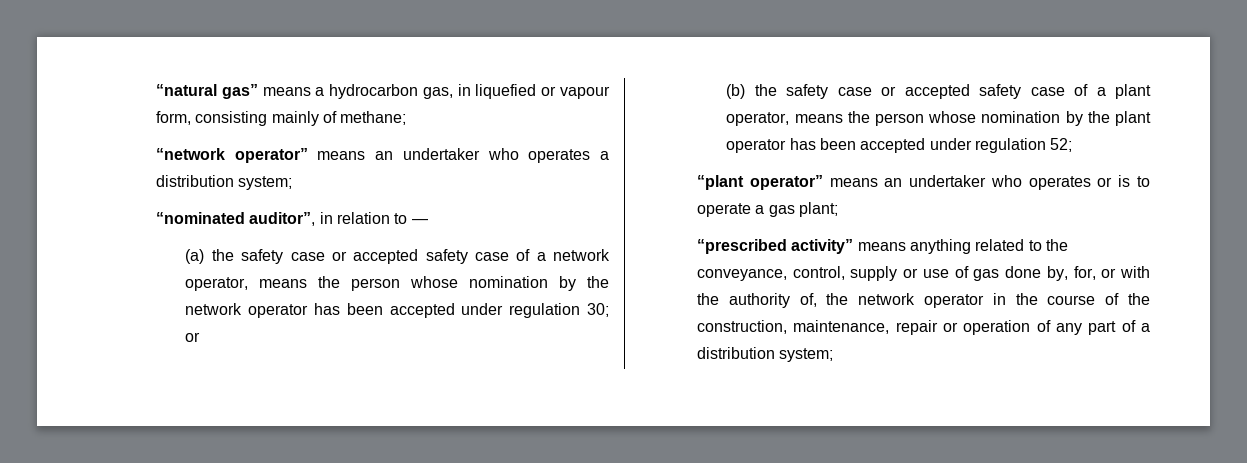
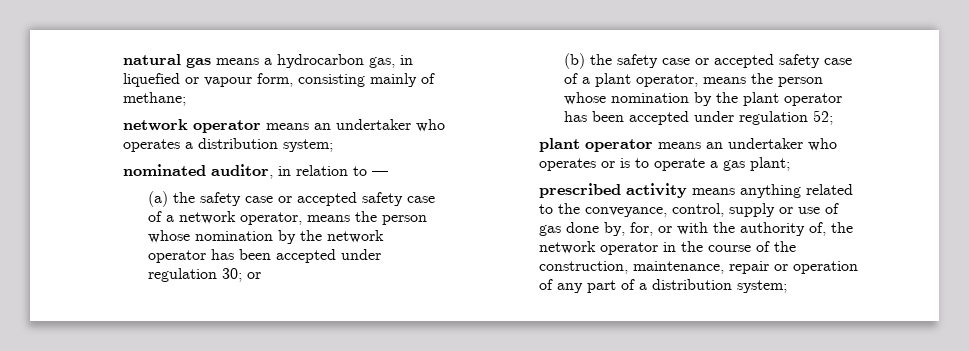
[155,84,258,99] “natural gas” -> [122,54,211,68] natural gas
[155,148,308,163] “network operator” -> [122,119,261,133] network operator
[155,212,316,226] “nominated auditor”, -> [122,164,273,179] nominated auditor,
[696,175,823,190] “plant operator” -> [538,138,653,152] plant operator
[696,239,854,254] “prescribed activity” -> [538,183,687,198] prescribed activity

